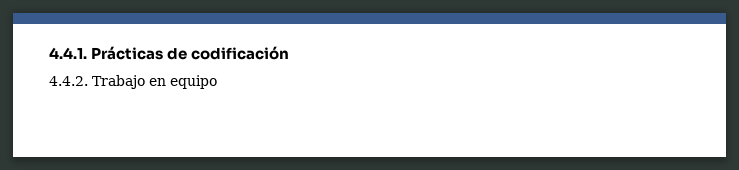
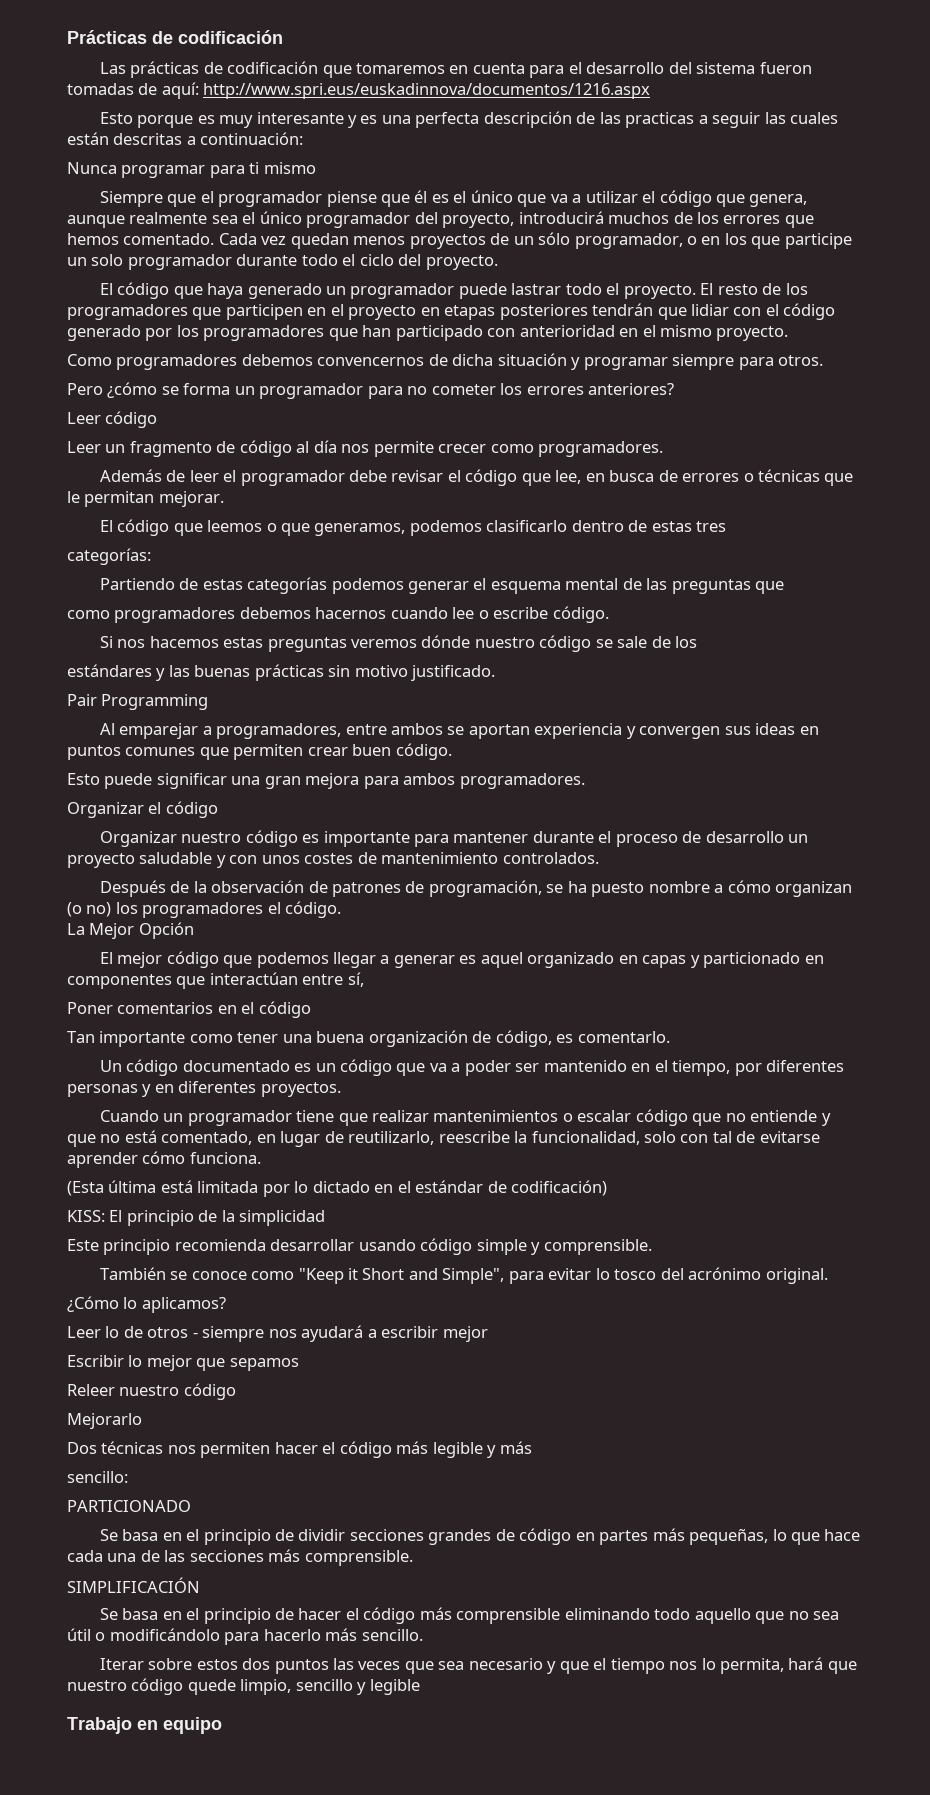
[49,47,87,59] 4.4.1. -> (67, 37) none
[49,76,88,86] 4.4.2. -> [99,61,812,78] [67,82,651,99] [99,111,839,128] [67,132,304,145] [67,162,316,178] [99,190,808,207] [67,211,814,228] [67,232,852,249] [67,254,498,270] [99,282,808,299] [67,303,836,320] [67,325,789,341] [67,353,824,370] [67,382,675,399] [67,411,158,428] [67,440,664,457] [99,469,854,486] [67,491,224,507] [99,519,727,536] [67,548,151,565] [99,577,785,594] [67,606,609,623] [99,635,698,652] [67,664,496,681] [67,694,209,710] [99,723,819,739] [67,743,452,760] [67,773,585,789] [67,801,218,818] [99,830,809,847] [67,852,599,868] [99,880,853,897] [67,901,342,918] [67,922,194,939] [99,951,824,968] [67,972,364,989] [67,1001,311,1018] [67,1030,670,1047] [99,1059,845,1076] [67,1081,341,1097] [99,1109,831,1126] [67,1130,820,1147] [67,1151,261,1168] [67,1180,608,1197] [67,1210,326,1226] [67,1238,652,1255] [99,1267,828,1284] [67,1296,226,1313] [67,1325,488,1342] [67,1355,299,1371] [67,1383,236,1400] [67,1413,142,1429] [67,1441,532,1458] [67,1471,128,1483] [67,1500,191,1512] [99,1528,861,1545] [67,1549,413,1566] [67,1577,200,1593] [99,1607,840,1624] [67,1628,423,1645] [99,1657,857,1674] [67,1678,420,1695] Las prácticas de codificación que tomaremos en cuenta para el desarrollo del sistema fueron tomadas de aquí: http://www.spri.eus/euskadinnova/documentos/1216.aspx // Esto porque es muy interesante y es una perfecta descripción de las practicas a seguir las cuales están descritas a continuación: // Nunca programar para ti mismo // Siempre que el programador piense que él es el único que va a utilizar el código que genera, aunque realmente sea el único programador del proyecto, introducirá muchos de los errores que hemos comentado. Cada vez quedan menos proyectos de un sólo programador, o en los que participe un solo programador durante todo el ciclo del proyecto. // El código que haya generado un programador puede lastrar todo el proyecto. El resto de los programadores que participen en el proyecto en etapas posteriores tendrán que lidiar con el código generado por los programadores que han participado con anterioridad en el mismo proyecto. // Como programadores debemos convencernos de dicha situación y programar siempre para otros. // Pero ¿cómo se forma un programador para no cometer los errores anteriores? // Leer código // Leer un fragmento de código al día nos permite crecer como programadores. // Además de leer el programador debe revisar el código que lee, en busca de errores o técnicas que le permitan mejorar. // El código que leemos o que generamos, podemos clasificarlo dentro de estas tres // categorías: // Partiendo de estas categorías podemos generar el esquema mental de las preguntas que // como programadores debemos hacernos cuando lee o escribe código. // Si nos hacemos estas preguntas veremos dónde nuestro código se sale de los // estándares y las buenas prácticas sin motivo justificado. // Pair Programming // Al emparejar a programadores, entre ambos se aportan experiencia y convergen sus ideas en puntos comunes que permiten crear buen código. // Esto puede significar una gran mejora para ambos programadores. // Organizar el código // Organizar nuestro código es importante para mantener durante el proceso de desarrollo un proyecto saludable y con unos costes de mantenimiento controlados. // Después de la observación de patrones de programación, se ha puesto nombre a cómo organizan (o no) los programadores el código. // La Mejor Opción // El mejor código que podemos llegar a generar es aquel organizado en capas y particionado en componentes que interactúan entre sí, // Poner comentarios en el código // Tan importante como tener una buena organización de código, es comentarlo. // Un código documentado es un código que va a poder ser mantenido en el tiempo, por diferentes personas y en diferentes proyectos. // Cuando un programador tiene que realizar mantenimientos o escalar código que no entiende y que no está comentado, en lugar de reutilizarlo, reescribe la funcionalidad, solo con tal de evitarse aprender cómo funciona. // (Esta última está limitada por lo dictado en el estándar de codificación) // KISS: El principio de la simplicidad // Este principio recomienda desarrollar usando código simple y comprensible. // También se conoce como "Keep it Short and Simple", para evitar lo tosco del acrónimo original. // ¿Cómo lo aplicamos? // Leer lo de otros - siempre nos ayudará a escribir mejor // Escribir lo mejor que sepamos // Releer nuestro código // Mejorarlo // Dos técnicas nos permiten hacer el código más legible y más // sencillo: // PARTICIONADO // Se basa en el principio de dividir secciones grandes de código en partes más pequeñas, lo que hace cada una de las secciones más comprensible. // SIMPLIFICACIÓN // Se basa en el principio de hacer el código más comprensible eliminando todo aquello que no sea útil o modificándolo para hacerlo más sencillo. // Iterar sobre estos dos puntos las veces que sea necesario y que el tiempo nos lo permita, hará que nuestro código quede limpio, sencillo y legible //

